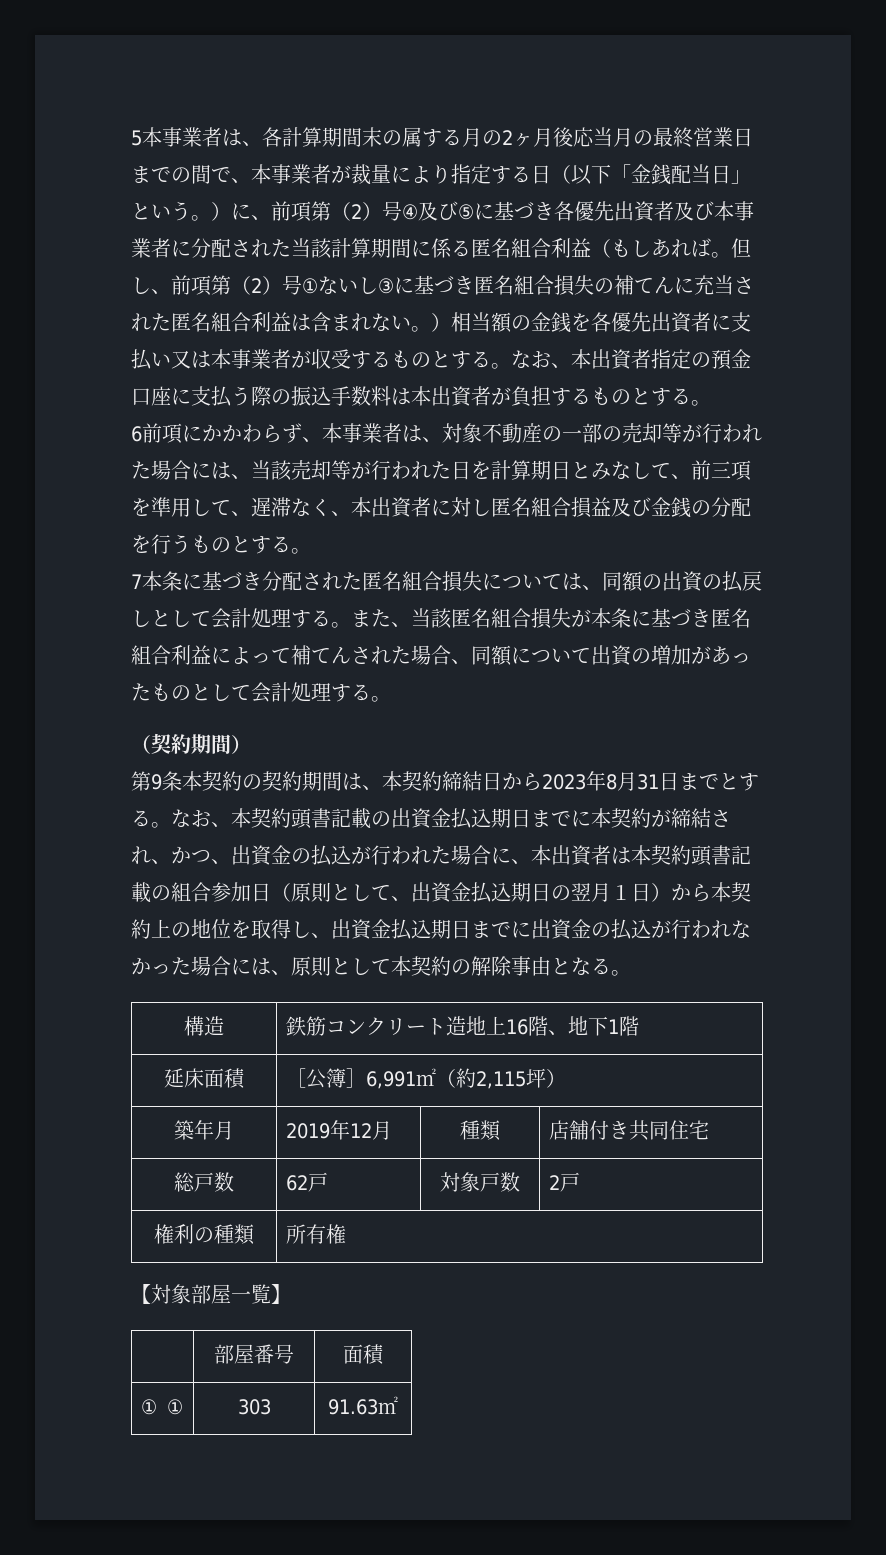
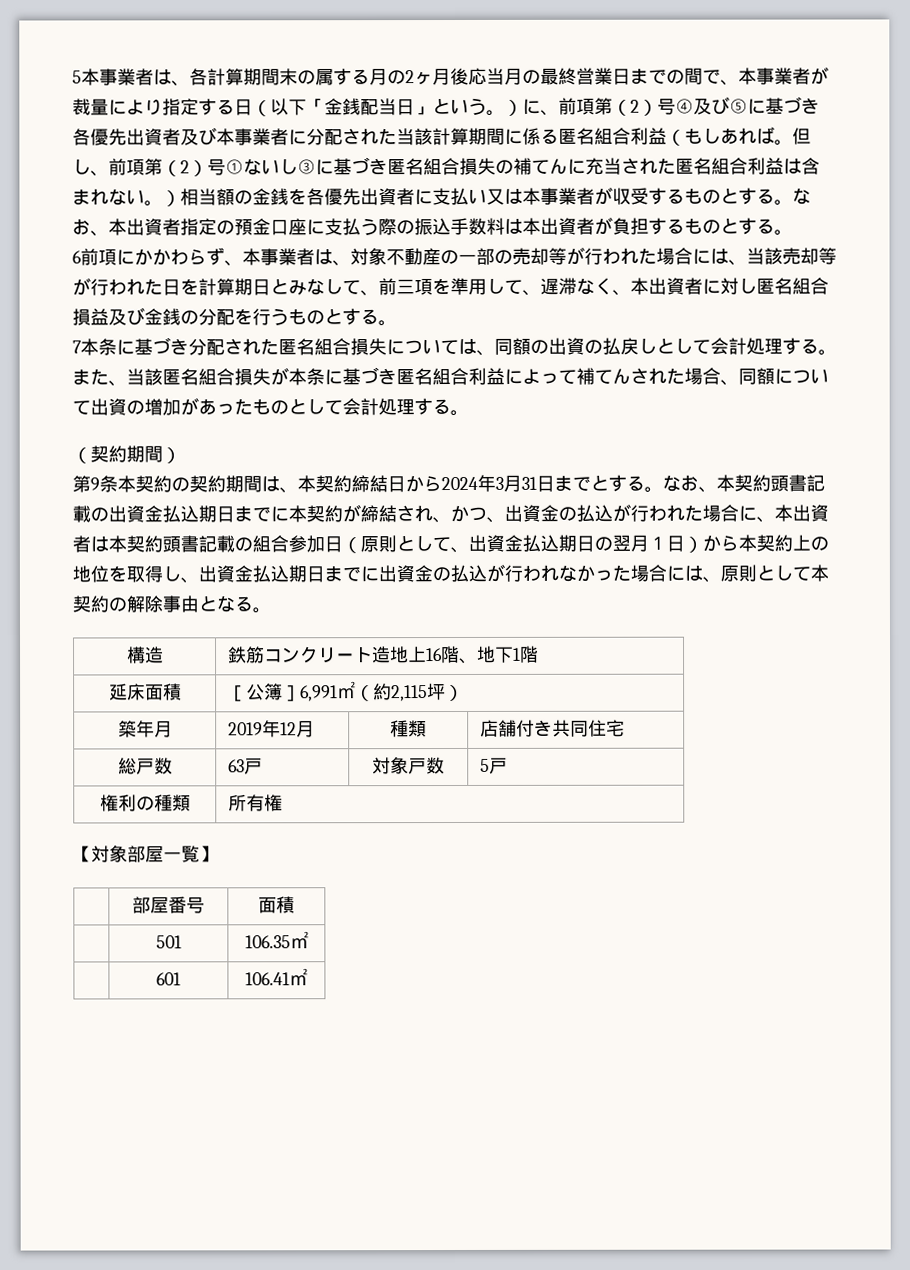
[542,771,617,791] 2023年8 -> [441,474,504,492] 2024年3
[285,1175,308,1191] 62 -> [228,759,246,773] 63
[548,1175,560,1190] 2 -> [480,758,491,772] 5
[140,1399,183,1415] [237,1399,271,1415] [328,1399,378,1415] ① ① | 303 | 91.63 -> [155,935,182,949] [244,931,309,949] [156,972,181,986] [245,972,290,986] | 501 | 106.35㎡ // | 601 | 106.41

